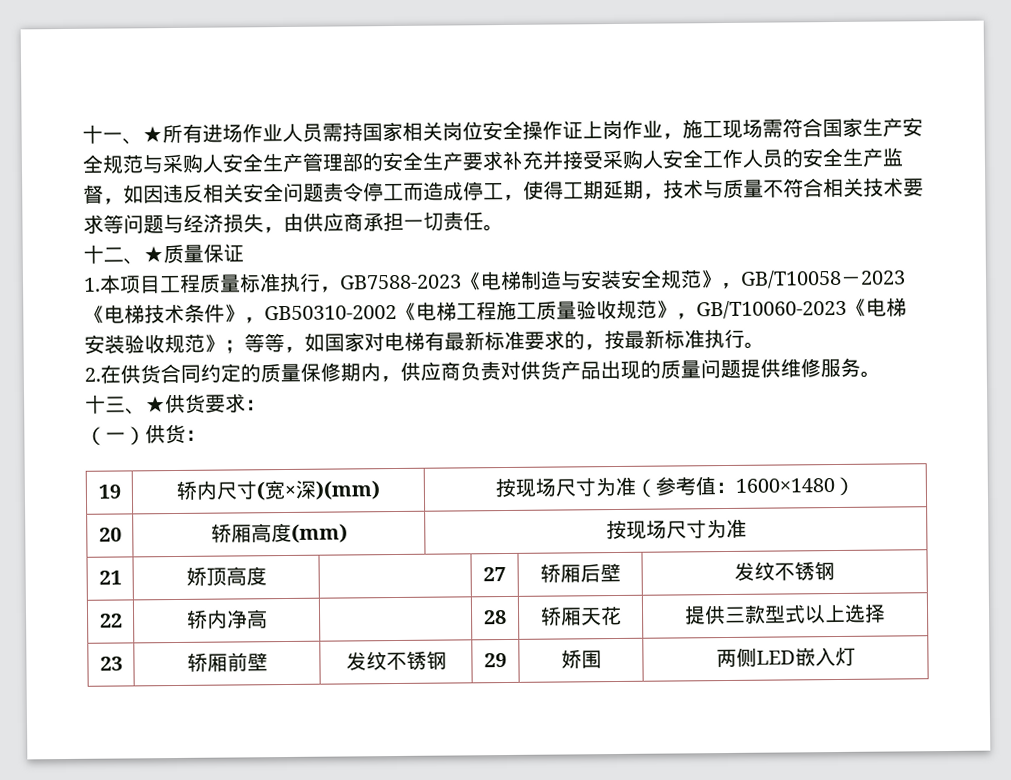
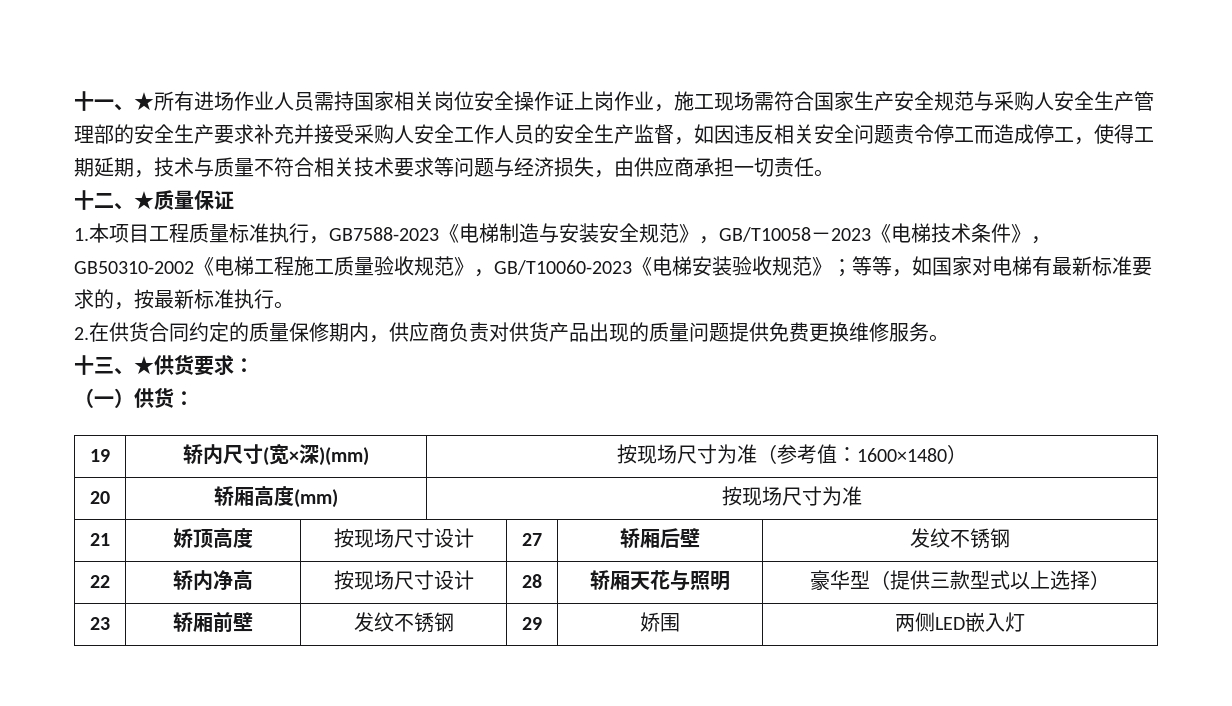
(781, 368) none -> [769,322,849,342] 免费更换
(267, 576) none -> [333,528,474,548] 按现场尺寸设计
(268, 619) none -> [333,570,474,590] 按现场尺寸设计
(622, 615) | -> [670,570,731,591] [810,570,891,590] 与照明 | 豪华型（
(886, 613) none -> [1090,570,1110,590] ）

